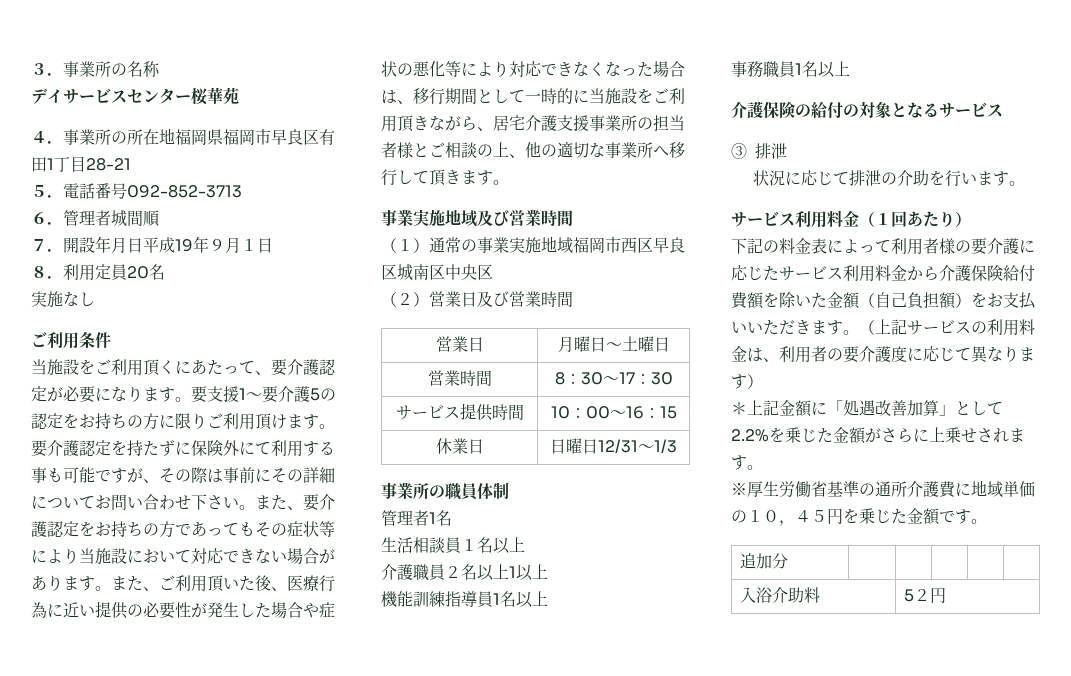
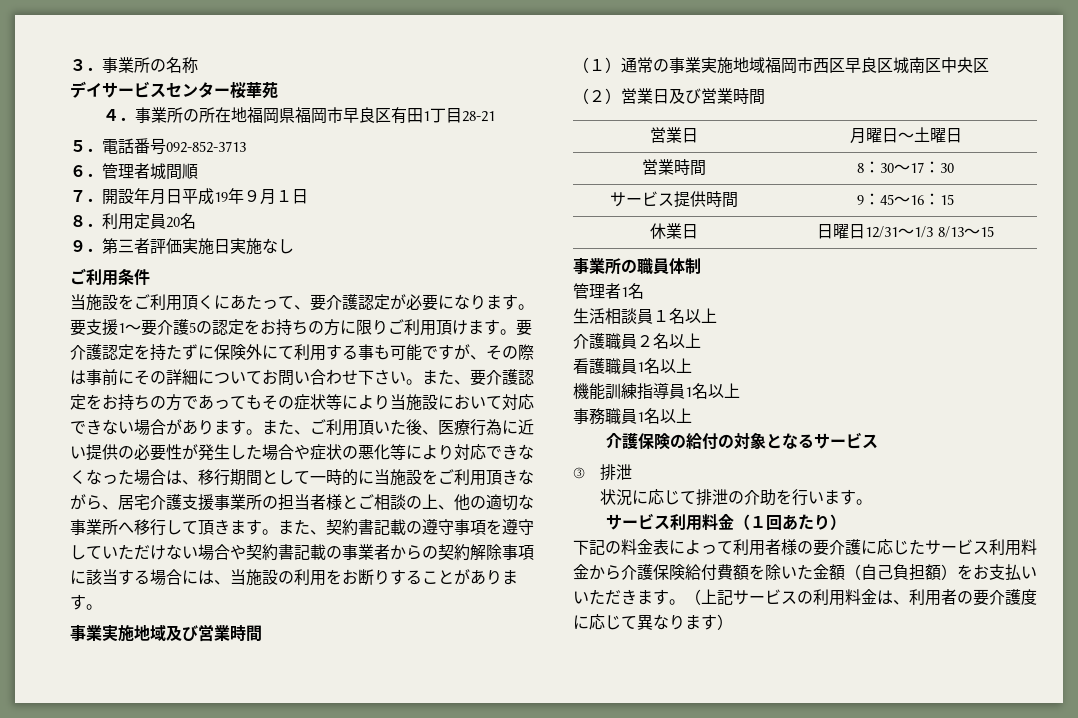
(165, 272) none -> [70,238,230,255] ９．第三者評価実施日
(509, 182) none -> [278,519,534,536] [70,544,534,561] [70,569,518,586] [70,594,102,610] また、契約書記載の遵守事項を遵守していただけない場合や契約書記載の事業者からの契約解除事項に該当する場合には、当施設の利用をお断りすることがあります。
[550,406,610,419] 10：00 -> [857,193,894,205] 9：45
(677, 446) none -> [937,226,994,238] 8/13～15
[509,566,516,578] 1 -> [573,358,660,375] // 看護職員1名
[731,400,1003,417] [731,427,1025,444] [731,455,763,470] [731,480,1035,498] [731,508,987,526] [740,553,789,569] [740,587,821,603] [904,587,947,604] // ＊上記金額に「処遇改善加算」として2.2%を乗じた金額がさらに上乗せされます。 // ※厚生労働省基準の通所介護費に地域単価の１０，４５円を乗じた金額です。 // 追加分 | | | | | // 入浴介助料 | 5２円 -> (733, 622) none

